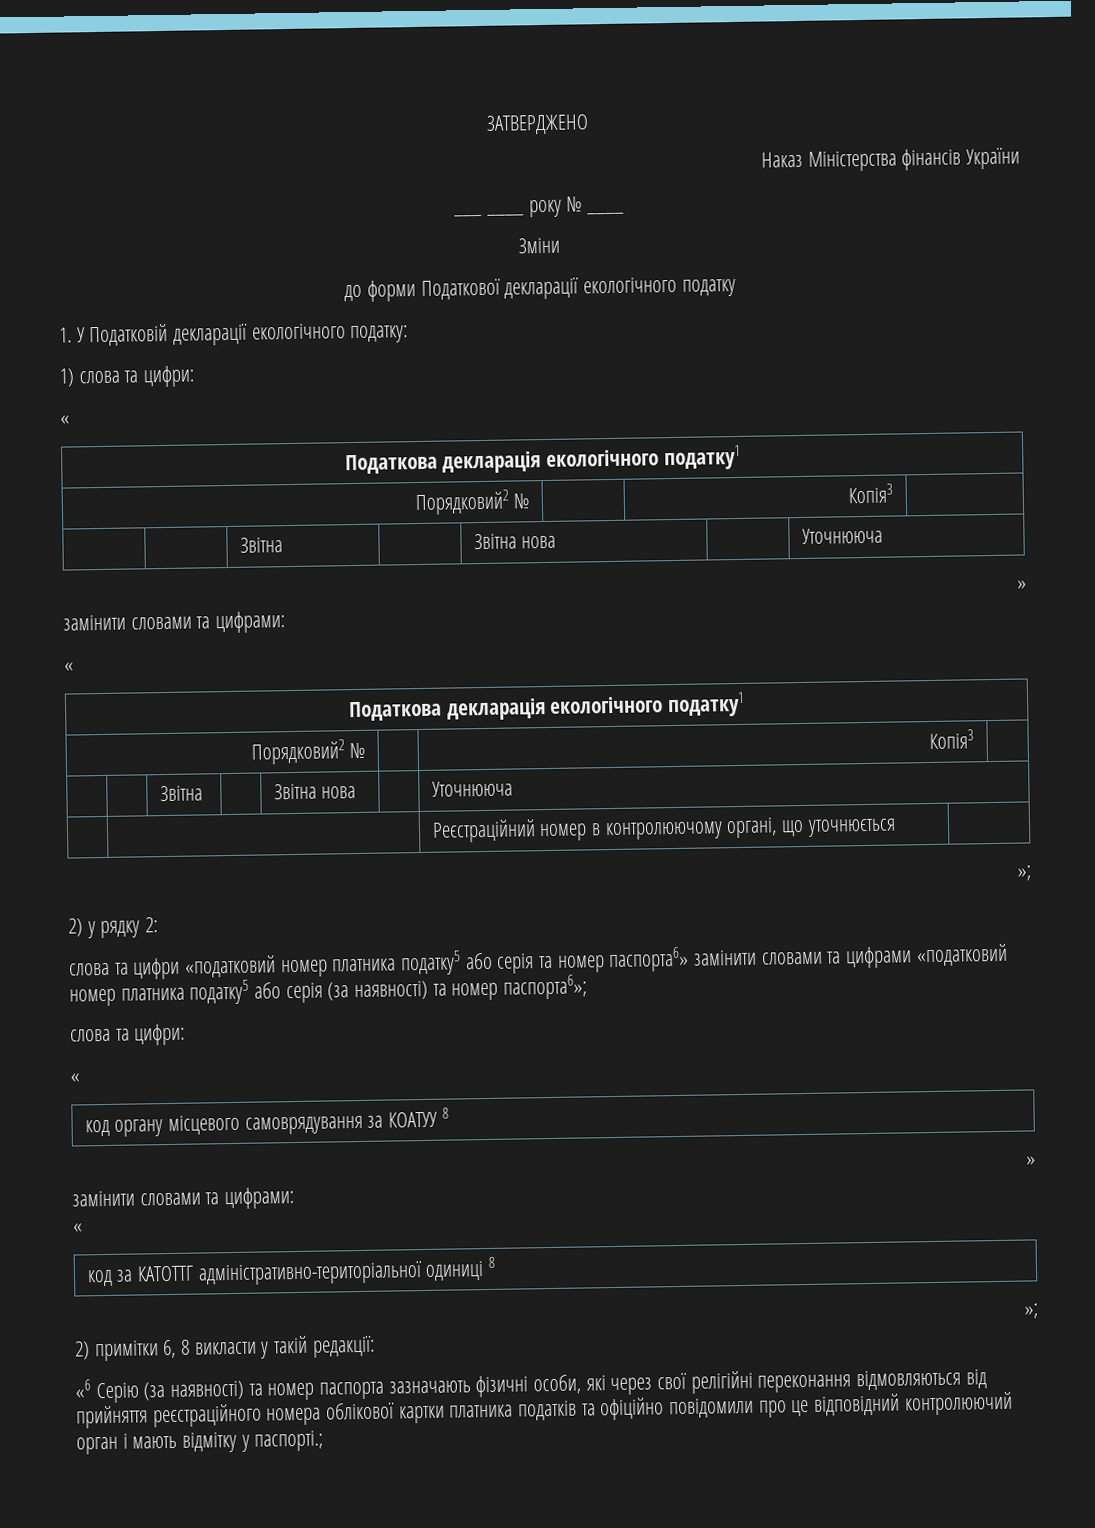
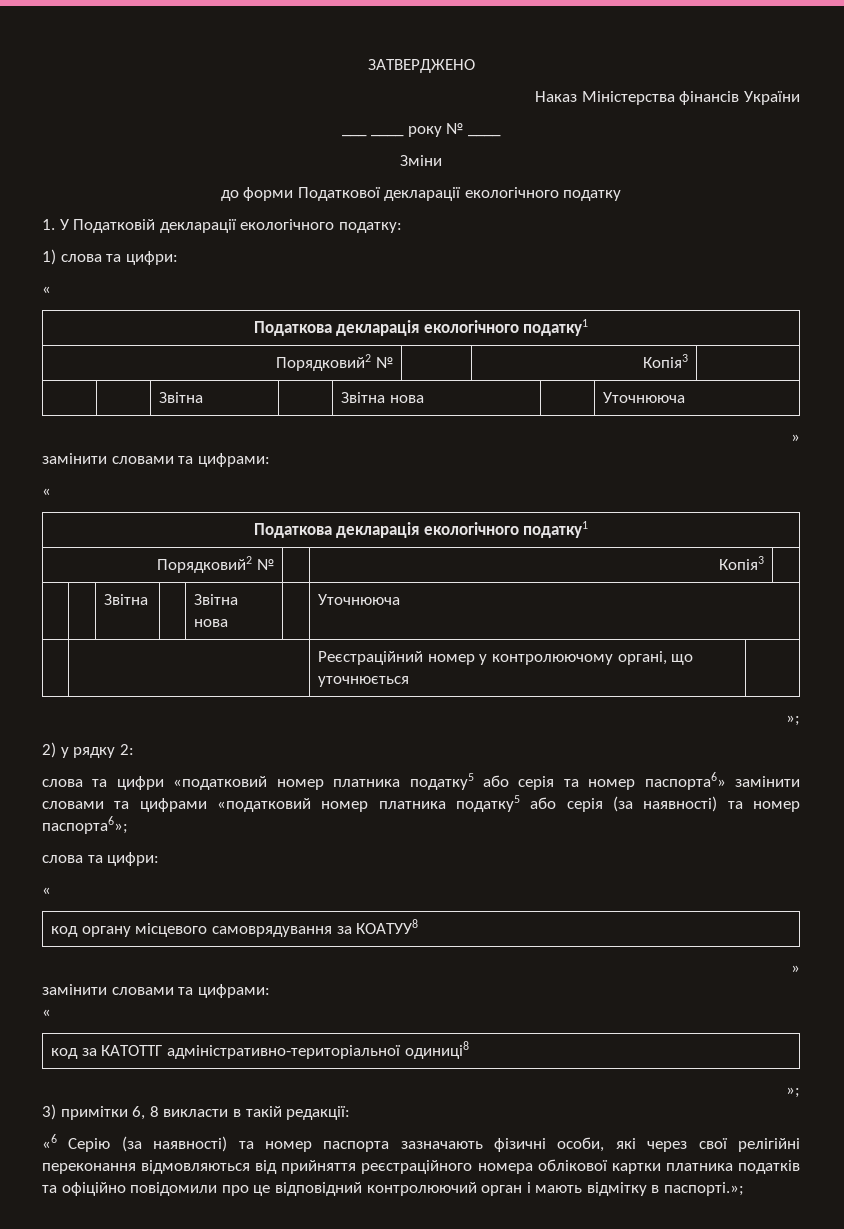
[591,823,602,836] в -> [479,654,488,665] у
[388,1107,449,1128] КОАТУУ 8 -> [356,919,419,934] КОАТУУ8
[425,1256,496,1281] [1024,1303,1038,1319] [75,1341,90,1360] одиниці 8 // »; // 2) -> [404,1041,469,1059] [786,1087,800,1098] [42,1104,56,1120] одиниці8 // »; // 3)
[260,1341,270,1359] у -> [232,1109,241,1117] в
[240,1430,324,1452] у паспорті.; -> [651,1182,745,1196] в паспорті.»;

